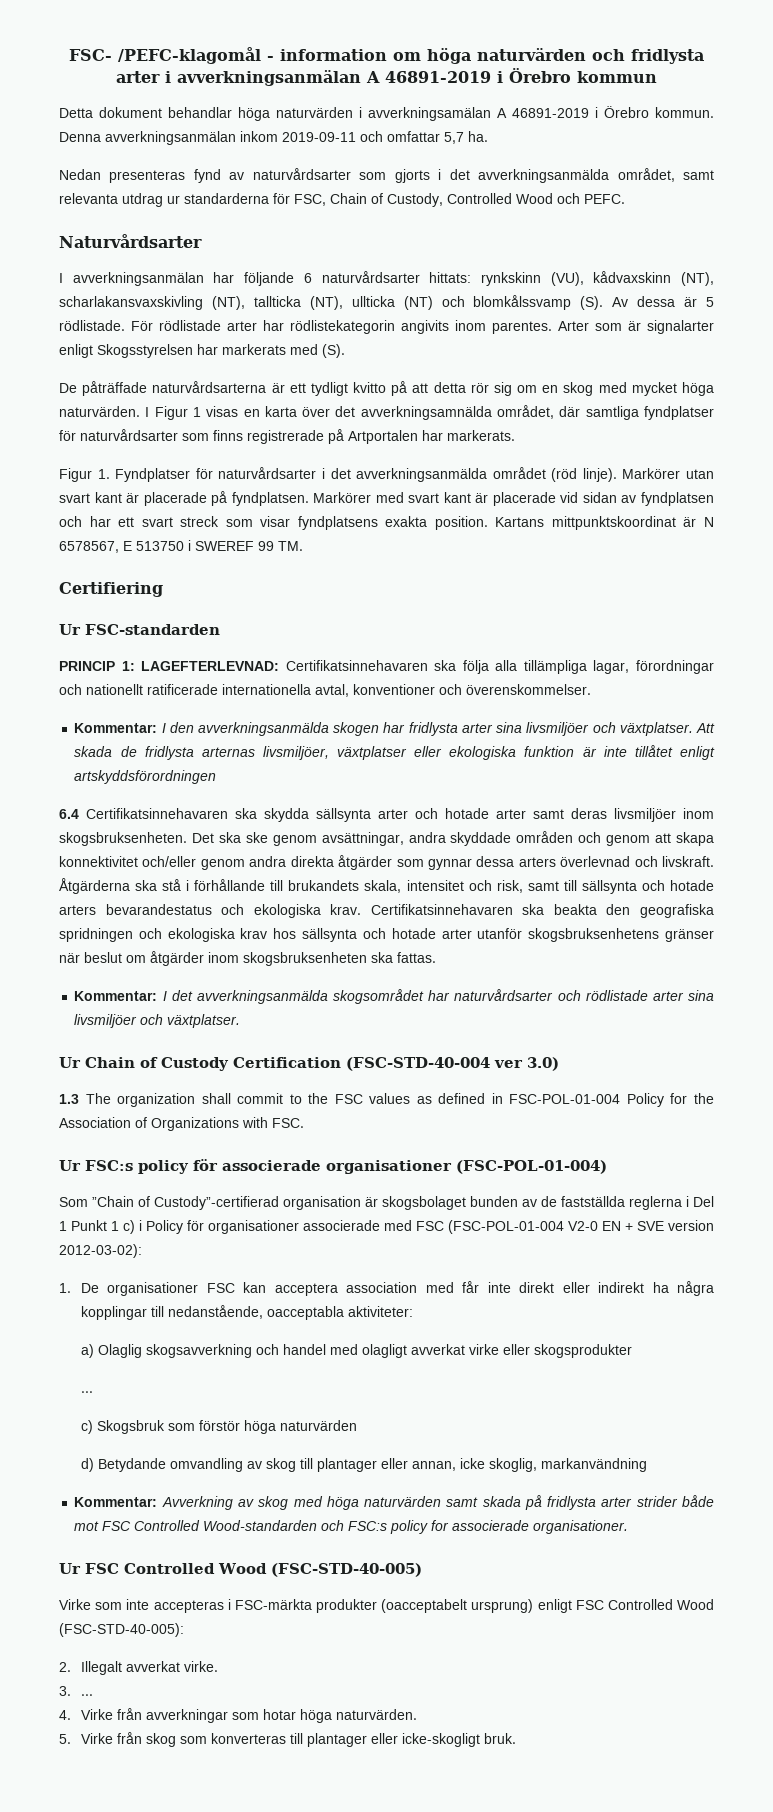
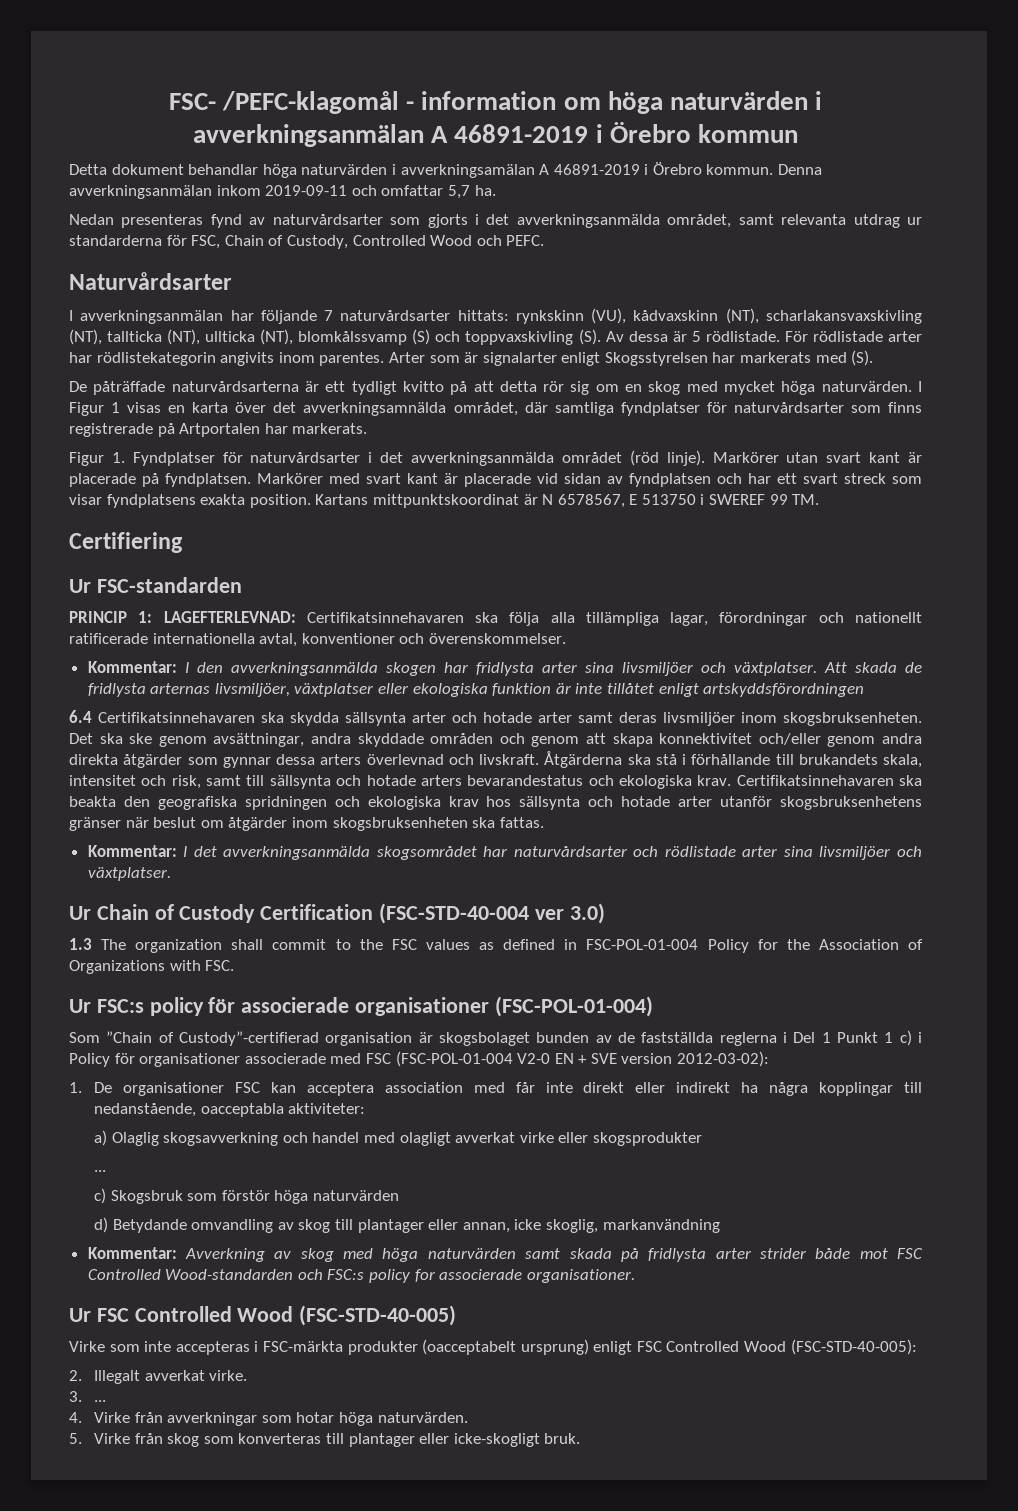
[592,49,704,64] [116,71,160,83] och fridlysta arter -> (808, 100) none
[303,273,312,283] 6 -> [324,310,334,321] 7
[403,295,572,310] (NT) och blomkålssvamp -> [260,329,574,345] (NT), blomkålssvamp (S) och toppvaxskivling

